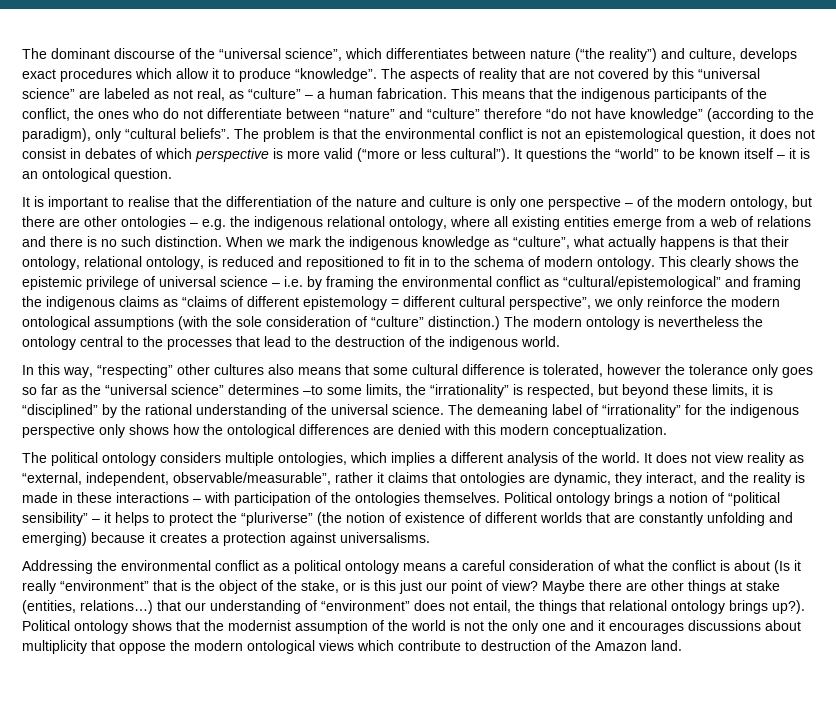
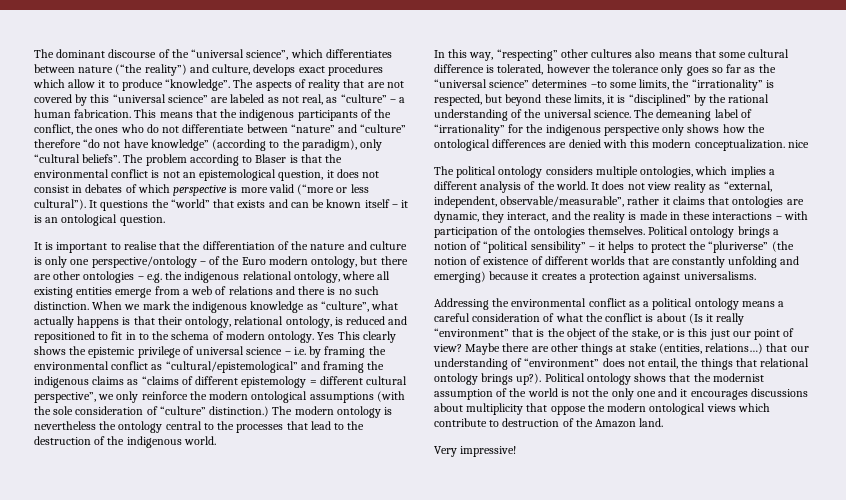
(315, 135) none -> [189,154,287,166] according to Blaser
[663,149,675,159] to -> [213,199,309,208] that exists and can
[548,196,621,210] perspective -> [91,256,197,268] perspective/ontology
(673, 201) none -> [241,257,266,265] Euro
(655, 263) none -> [317,332,335,340] Yes
(667, 431) none -> [787,140,809,148] nice
(682, 645) none -> [434,446,517,457] // Very impressive!

